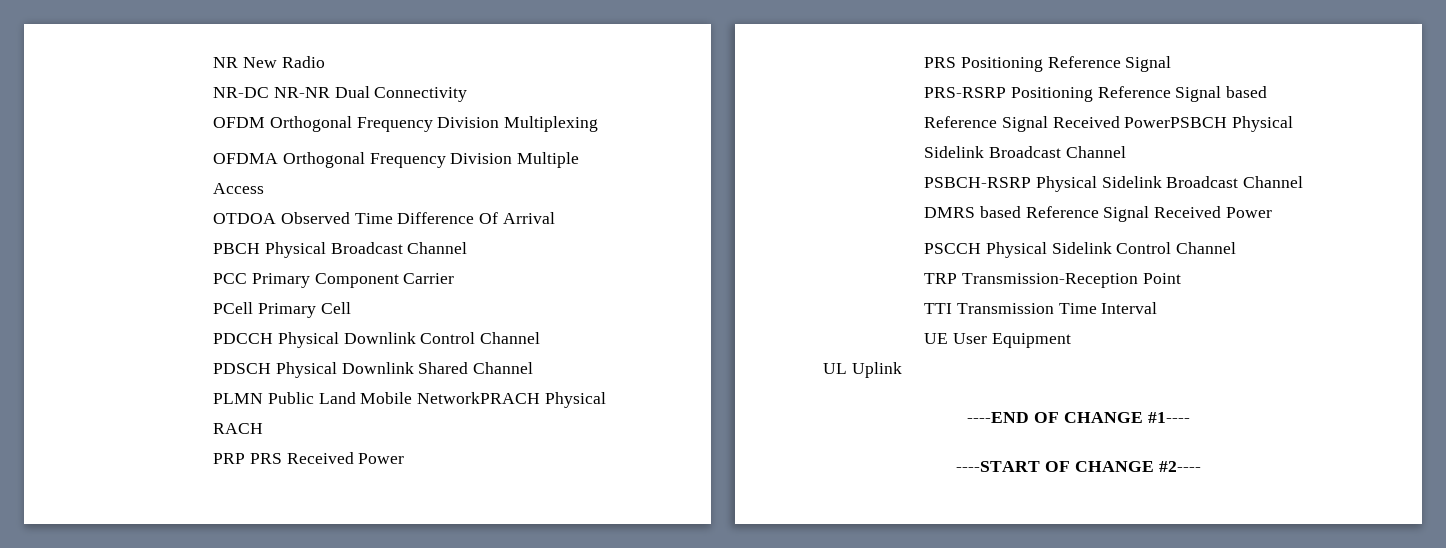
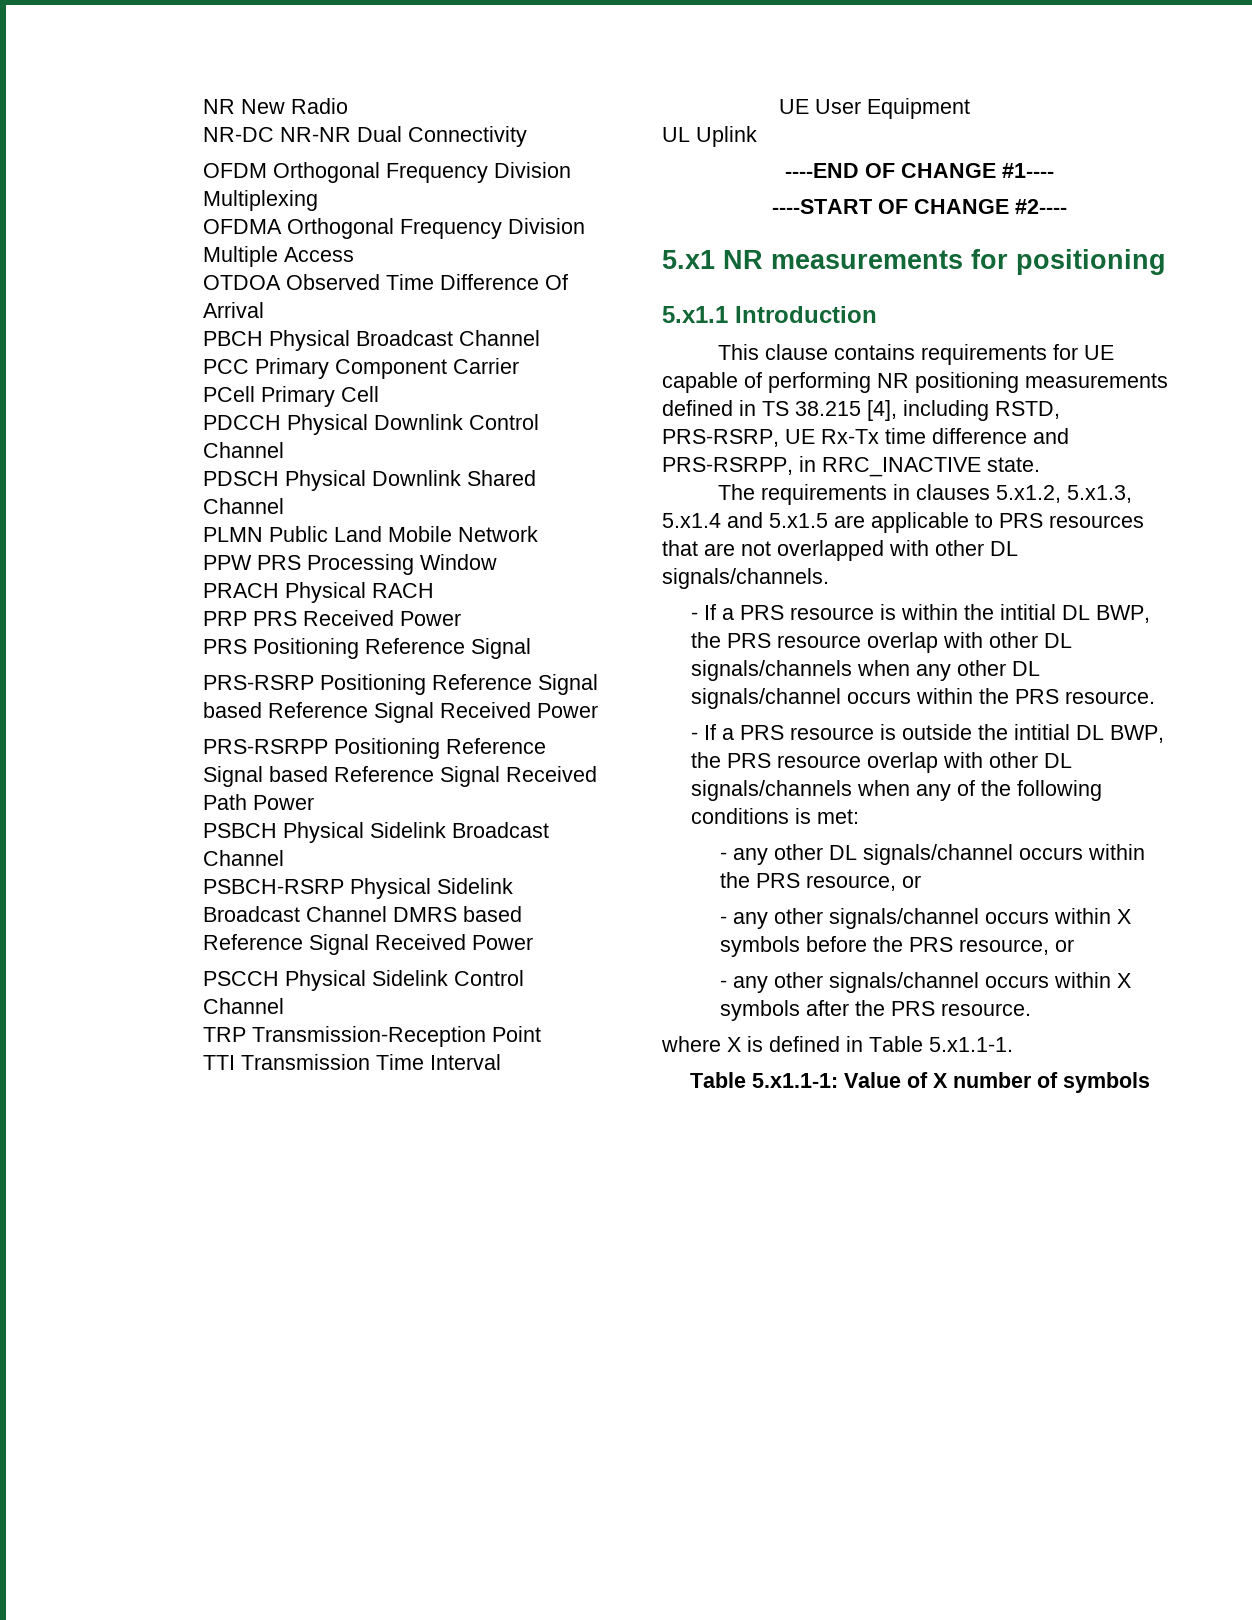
[417,392,541,404] NetworkPRACH -> [457,526,538,542] [202,554,497,575] [202,583,279,598] Network // PPW PRS Processing Window // PRACH
[1124,117,1228,128] PowerPSBCH -> [536,703,598,718] [202,738,546,759] [202,766,597,787] [202,794,314,810] [202,823,277,838] Power // PRS-RSRPP Positioning Reference Signal based Reference Signal Received Path Power // PSBCH
(1201, 466) none -> [662,249,1166,275] [662,306,877,323] [717,344,1114,365] [662,372,1168,393] [662,400,1060,421] [662,428,1069,447] [662,456,1040,477] [717,484,1132,505] [662,512,1144,533] [662,540,1018,561] [662,568,829,589] [691,604,1151,623] [691,632,1073,653] [691,660,1041,681] [691,688,1156,709] [691,724,1165,743] [691,752,1073,773] [691,780,1103,801] [691,808,860,824] [720,844,1146,865] [720,872,922,891] [720,908,1132,929] [720,936,1075,957] [720,972,1132,993] [720,1000,1032,1021] [661,1036,1013,1052] [689,1072,1150,1093] // 5.x1 NR measurements for positioning // 5.x1.1 Introduction // This clause contains requirements for UE capable of performing NR positioning measurements defined in TS 38.215 [4], including RSTD, PRS-RSRP, UE Rx-Tx time difference and PRS-RSRPP, in RRC_INACTIVE state. // The requirements in clauses 5.x1.2, 5.x1.3, 5.x1.4 and 5.x1.5 are applicable to PRS resources that are not overlapped with other DL signals/channels. // - If a PRS resource is within the intitial DL BWP, the PRS resource overlap with other DL signals/channels when any other DL signals/channel occurs within the PRS resource. // - If a PRS resource is outside the intitial DL BWP, the PRS resource overlap with other DL signals/channels when any of the following conditions is met: // - any other DL signals/channel occurs within the PRS resource, or // - any other signals/channel occurs within X symbols before the PRS resource, or // - any other signals/channel occurs within X symbols after the PRS resource. // where X is defined in Table 5.x1.1-1. // Table 5.x1.1-1: Value of X number of symbols

